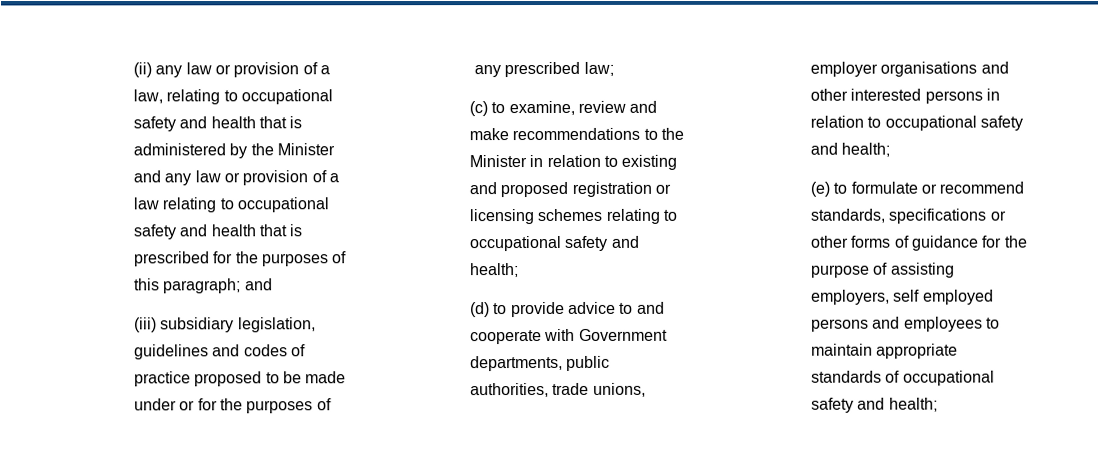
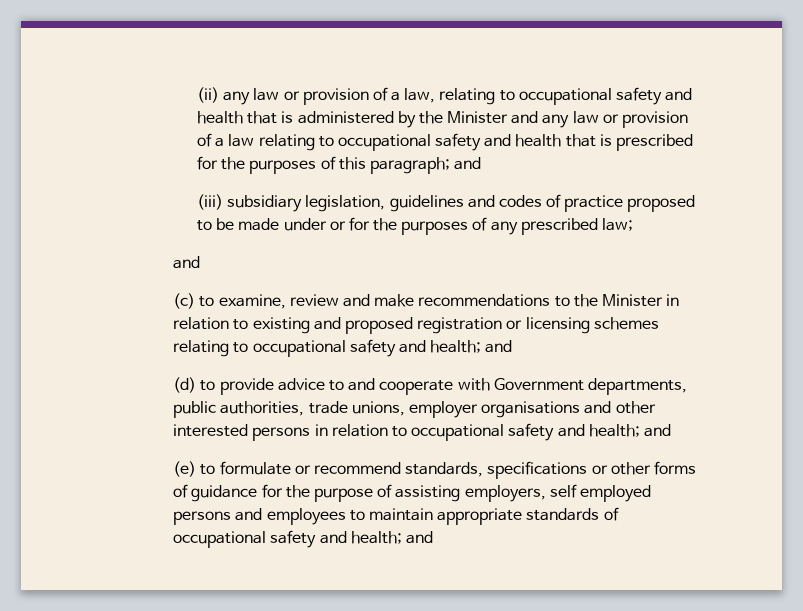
(614, 68) none -> [173,256,201,269] // and
(520, 270) none -> [485,340,513,353] and
(891, 149) none -> [643,424,671,437] and
(938, 404) none -> [405,531,433,544] and

